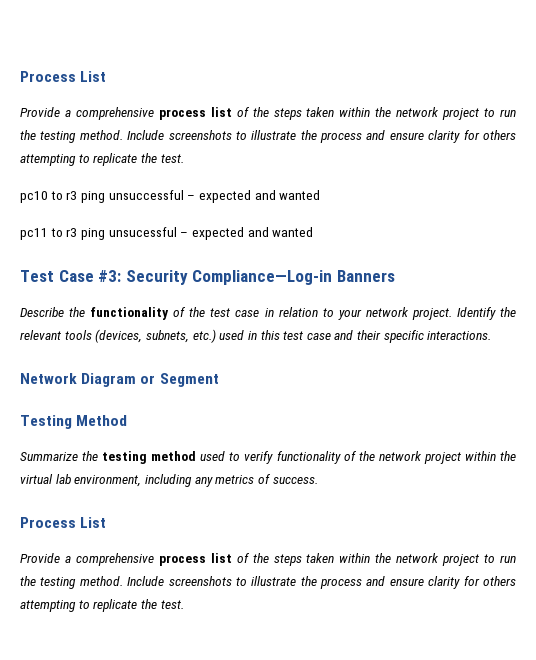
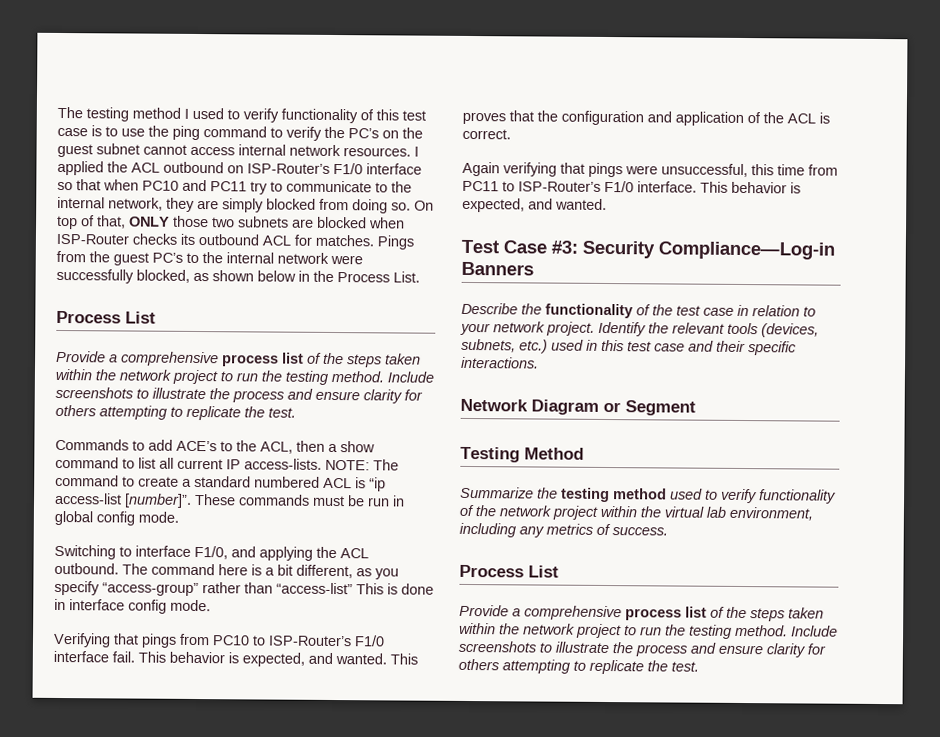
(20, 76) none -> [57,106,426,124] [57,125,423,141] [57,143,419,158] [57,160,422,176] [57,179,412,195] [57,196,434,214] [57,215,405,230] [56,233,414,250] [56,250,363,266] [56,268,420,284] The testing method I used to verify functionality of this test case is to use the ping command to verify the PC’s on the guest subnet cannot access internal network resources. I applied the ACL outbound on ISP-Router’s F1/0 interface so that when PC10 and PC11 try to communicate to the internal network, they are simply blocked from doing so. On top of that, ONLY those two subnets are blocked when ISP-Router checks its outbound ACL for matches. Pings from the guest PC’s to the internal network were successfully blocked, as shown below in the Process List. //
[20,190,321,203] [20,227,314,240] pc10 to r3 ping unsuccessful – expected and wanted // pc11 to r3 ping unsucessful – expected and wanted -> [55,438,375,454] [55,456,399,471] [55,474,386,492] [54,492,405,508] [54,510,179,526] [54,544,369,561] [54,562,399,580] [54,580,434,597] [54,598,211,614] [53,632,385,648] [53,650,418,667] [462,110,830,127] [462,128,511,140] [462,161,838,178] [462,180,801,194] [462,197,607,213] Commands to add ACE’s to the ACL, then a show command to list all current IP access-lists. NOTE: The command to create a standard numbered ACL is “ip access-list [number]”. These commands must be run in global config mode. // Switching to interface F1/0, and applying the ACL outbound. The command here is a bit different, as you specify “access-group” rather than “access-list” This is done in interface config mode. // Verifying that pings from PC10 to ISP-Router’s F1/0 interface fail. This behavior is expected, and wanted. This proves that the configuration and application of the ACL is correct. // Again verifying that pings were unsuccessful, this time from PC11 to ISP-Router’s F1/0 interface. This behavior is expected, and wanted.

